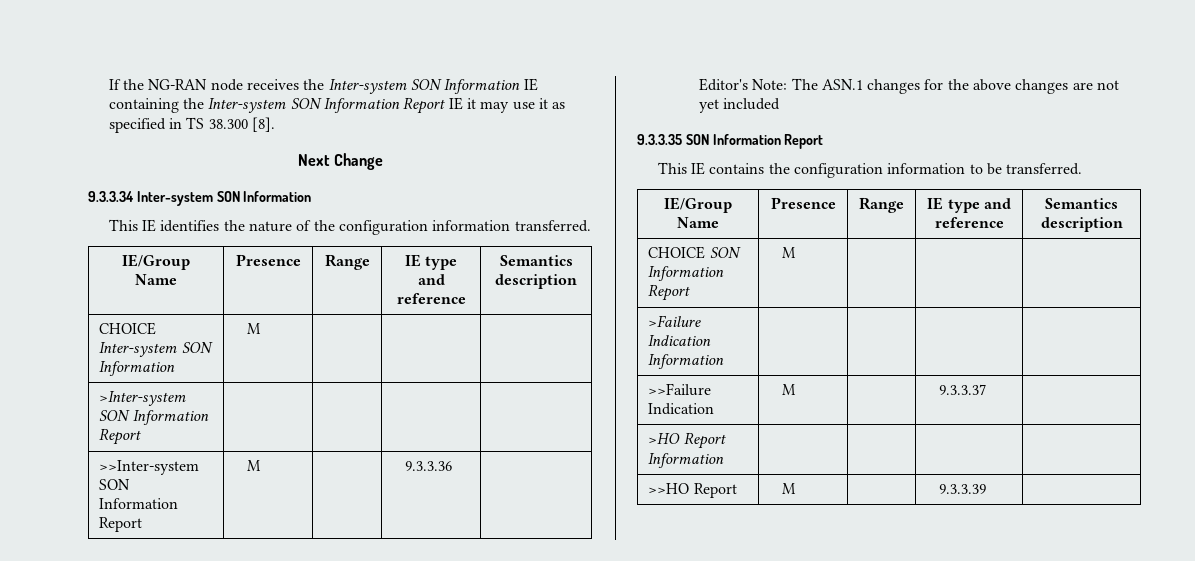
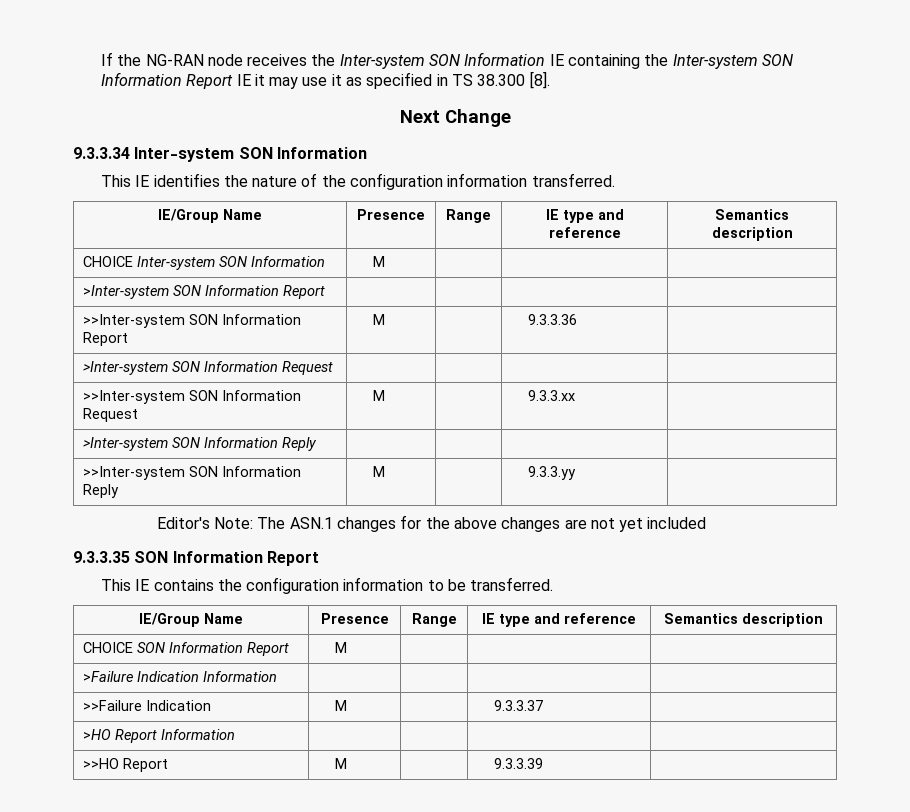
(452, 466) none -> [83,361,334,375] [83,390,302,404] [83,408,139,422] [372,390,385,401] [527,390,575,401] [83,437,318,451] [83,466,302,480] [83,484,120,498] [372,466,385,477] [527,466,576,480] // >Inter-system SON Information Request | | | | // >>Inter-system SON Information Request | M | | 9.3.3.xx | // >Inter-system SON Information Reply | | | | // >>Inter-system SON Information Reply | M | | 9.3.3.yy |

